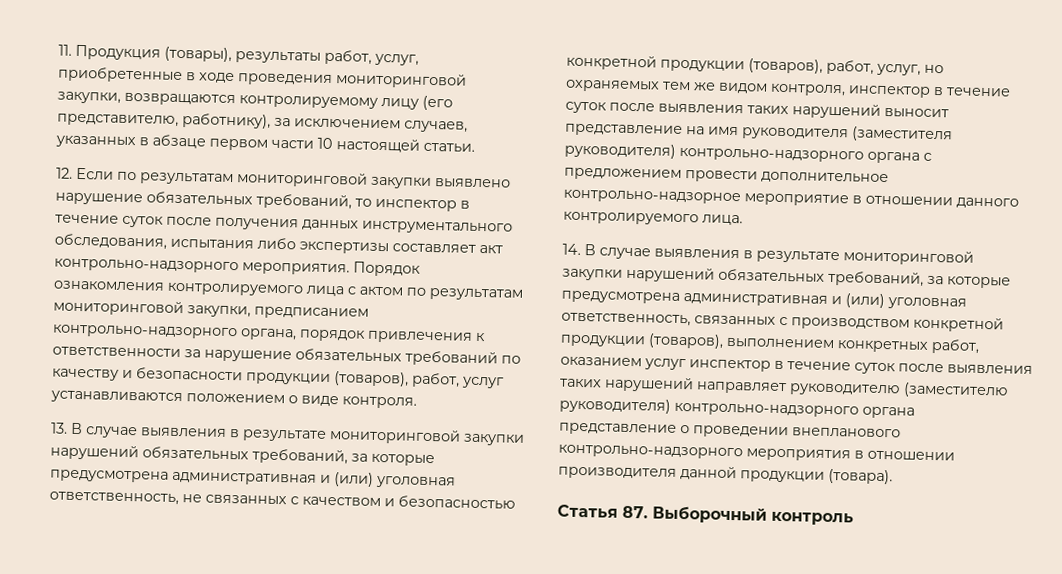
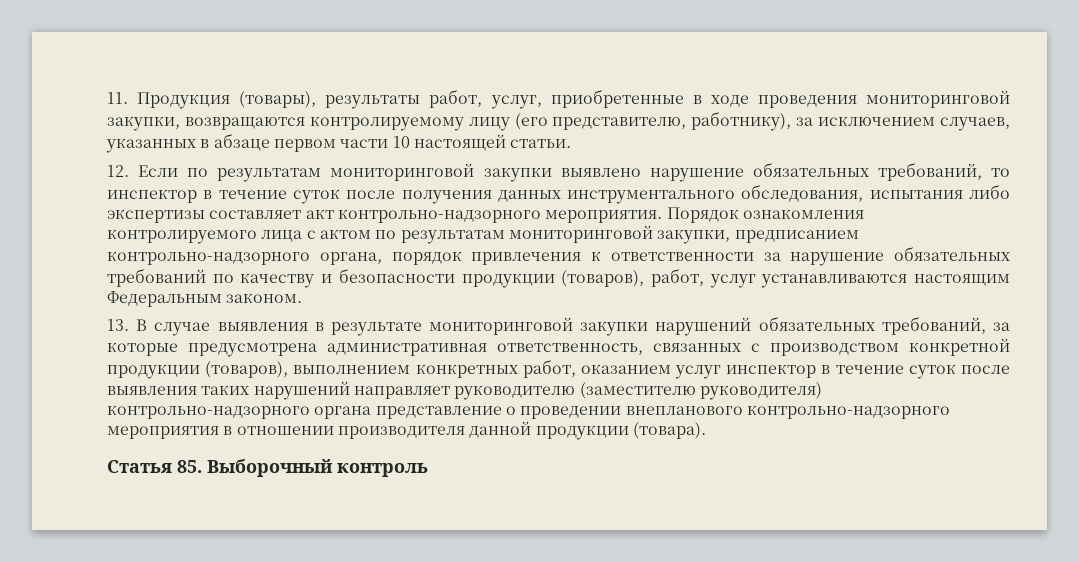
[186,393,417,409] положением о виде контроля. -> [914,274,1011,286] [107,291,303,307] настоящим Федеральным законом.
[320,472,456,489] [49,491,516,510] [566,54,944,76] [565,79,1011,98] [565,101,949,119] [565,123,953,143] [564,142,932,164] [564,167,889,185] [563,189,1019,209] [563,211,743,226] [562,243,974,266] [562,266,1011,289] [561,290,967,310] и (или) уголовная ответственность, не связанных с качеством и безопасностью конкретной продукции (товаров), работ, услуг, но охраняемых тем же видом контроля, инспектор в течение суток после выявления таких нарушений выносит представление на имя руководителя (заместителя руководителя) контрольно-надзорного органа с предложением провести дополнительное контрольно-надзорное мероприятие в отношении данного контролируемого лица. // 14. В случае выявления в результате мониторинговой закупки нарушений обязательных требований, за которые предусмотрена административная и (или) уголовная -> (487, 349) none
[622,505,648,519] 87. -> [177,460,202,473] 85.

